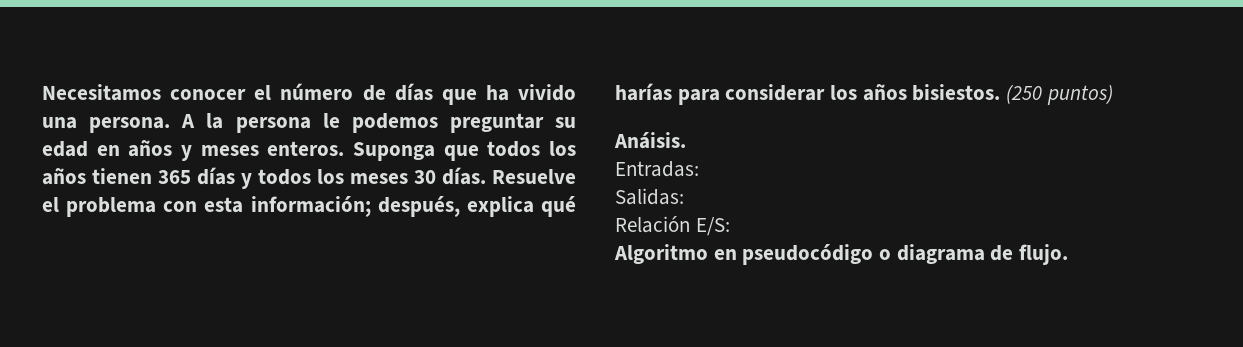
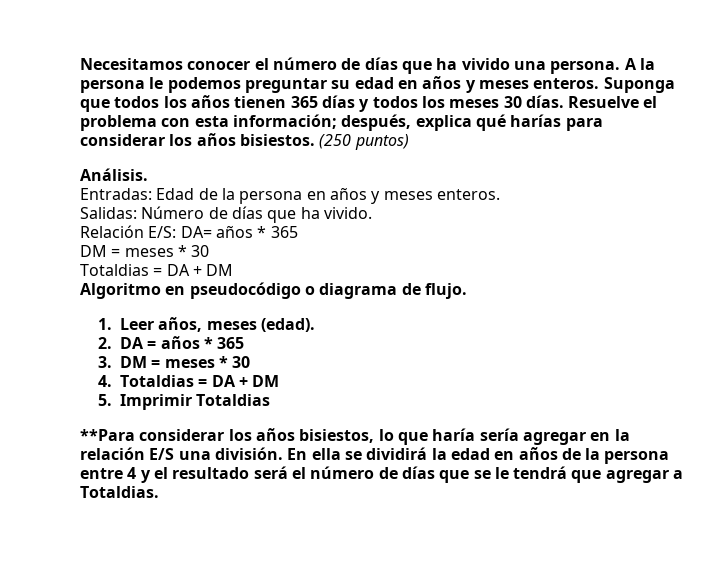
[614,132,686,149] Anáisis. -> [80,168,148,181] Análisis.
[615,188,684,205] [615,216,730,236] // Salidas: // Relación E/S: -> [156,187,500,204] [80,206,372,223] [80,225,298,238] [80,245,210,257] [80,264,234,276] Edad de la persona en años y meses enteros. // Salidas: Número de días que ha vivido. // Relación E/S: DA= años * 365 // DM = meses * 30 // Totaldias = DA + DM
(1069, 254) none -> [97,317,315,332] [97,336,245,349] [97,356,251,368] [97,375,280,387] [97,394,271,410] [80,428,630,445] [80,447,670,464] [80,466,684,483] [80,486,159,498] // 1. Leer años, meses (edad). // 2. DA = años * 365 // 3. DM = meses * 30 // 4. Totaldias = DA + DM // 5. Imprimir Totaldias // **Para considerar los años bisiestos, lo que haría sería agregar en la relación E/S una división. En ella se dividirá la edad en años de la persona entre 4 y el resultado será el número de días que se le tendrá que agregar a Totaldias.

